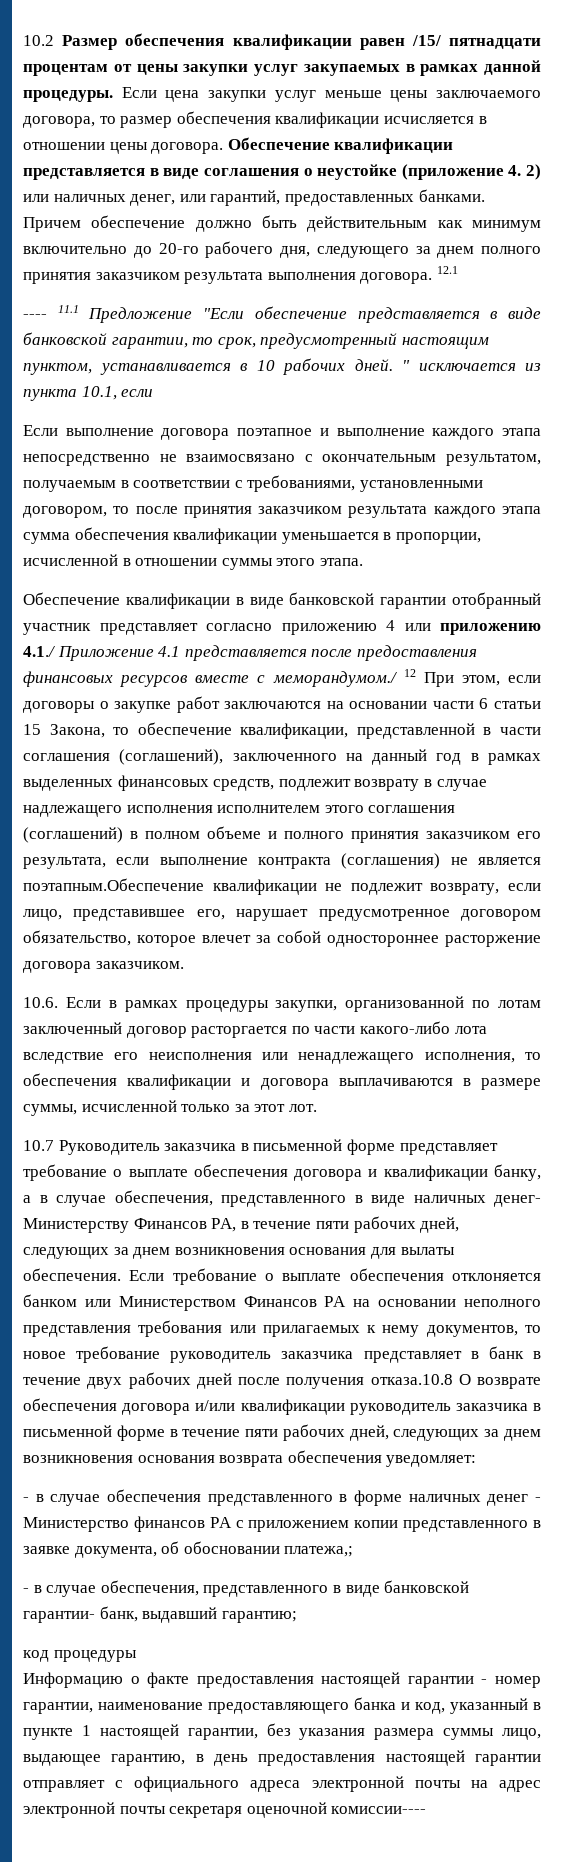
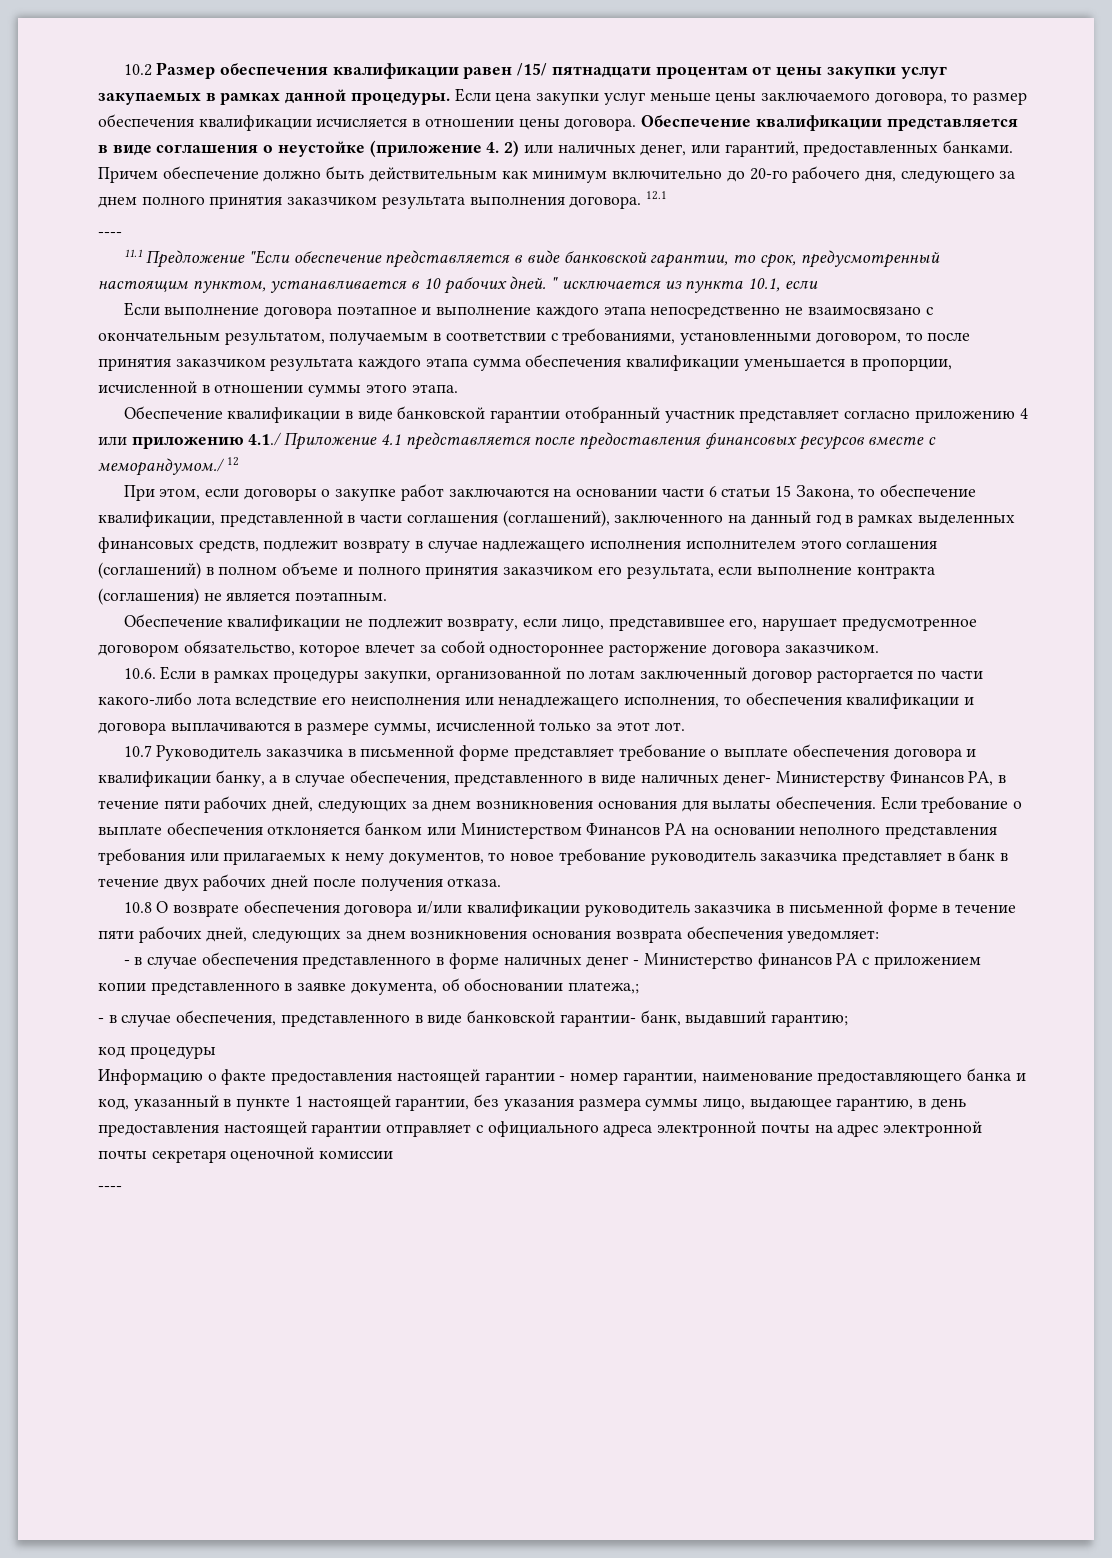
(47, 316) none -> (122, 234) //
(416, 673) none -> (239, 461) //
[23,878,204,891] поэтапным.Обеспечение -> [295,592,388,601] [123,614,223,627] поэтапным. // Обеспечение
[370,1374,453,1385] отказа.10.8 -> [447,878,502,887] [123,902,152,913] отказа. // 10.8
[331,1806,427,1814] комиссии---- -> [319,1151,394,1159] [98,1186,122,1191] комиссии // ----

